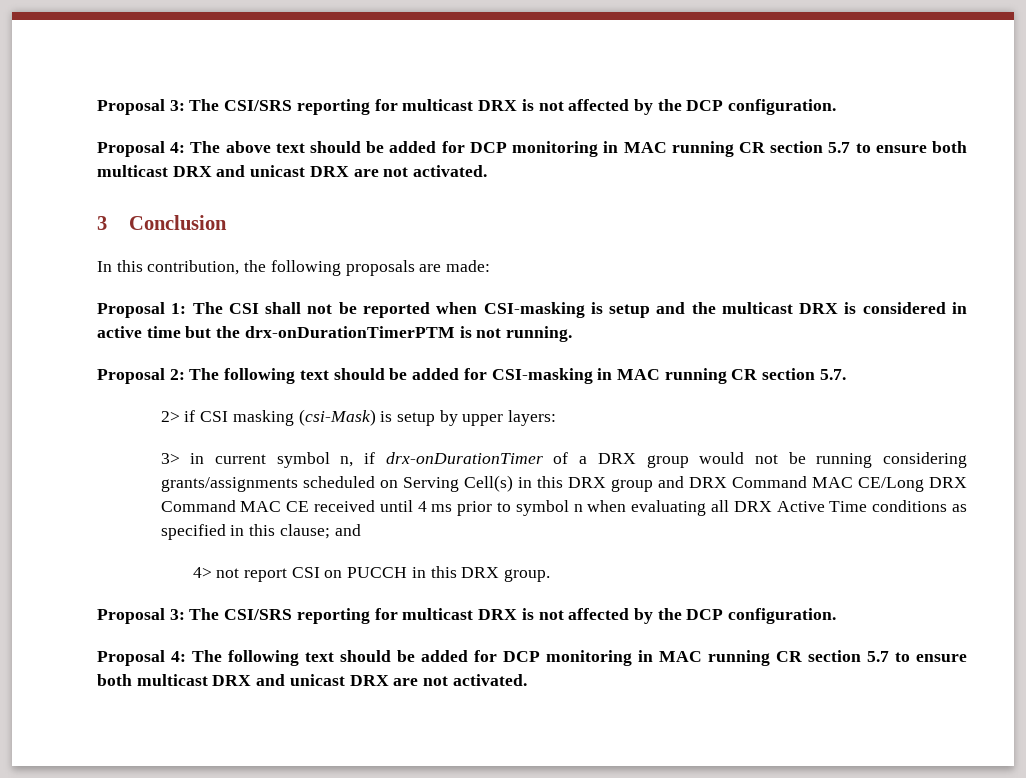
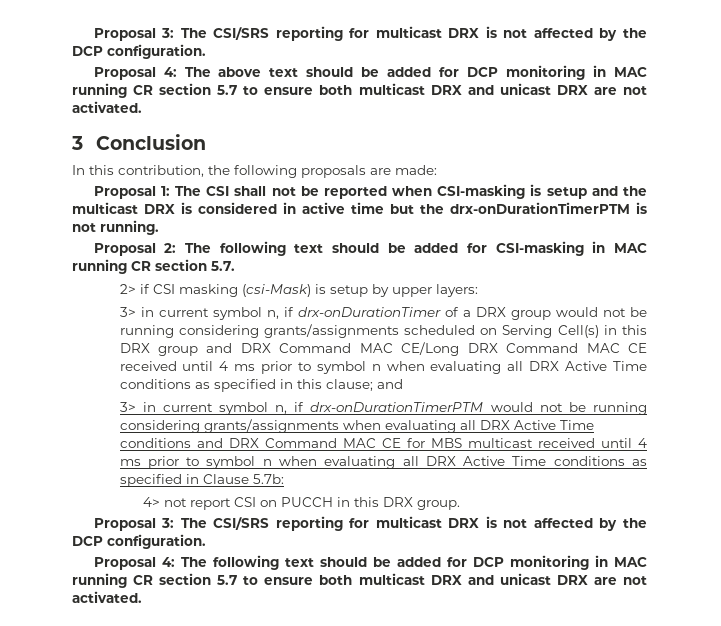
(361, 530) none -> [119,402,647,415] [119,419,594,433] [119,438,647,448] [119,456,647,469] [119,474,284,487] // 3> in current symbol n, if drx-onDurationTimerPTM would not be running considering grants/assignments when evaluating all DRX Active Time conditions and DRX Command MAC CE for MBS multicast received until 4 ms prior to symbol n when evaluating all DRX Active Time conditions as specified in Clause 5.7b:

